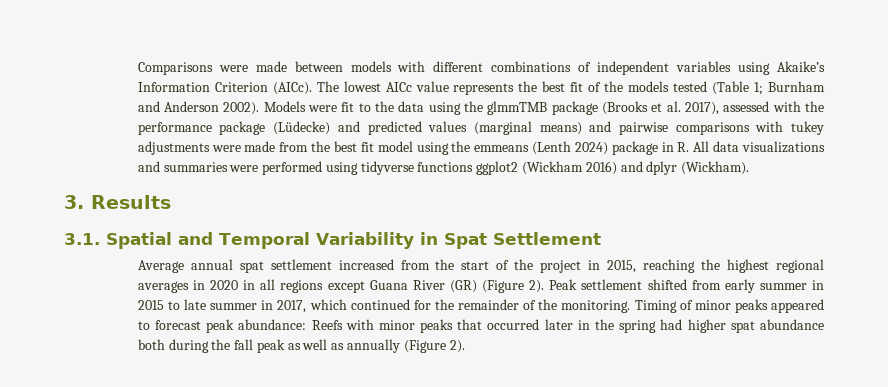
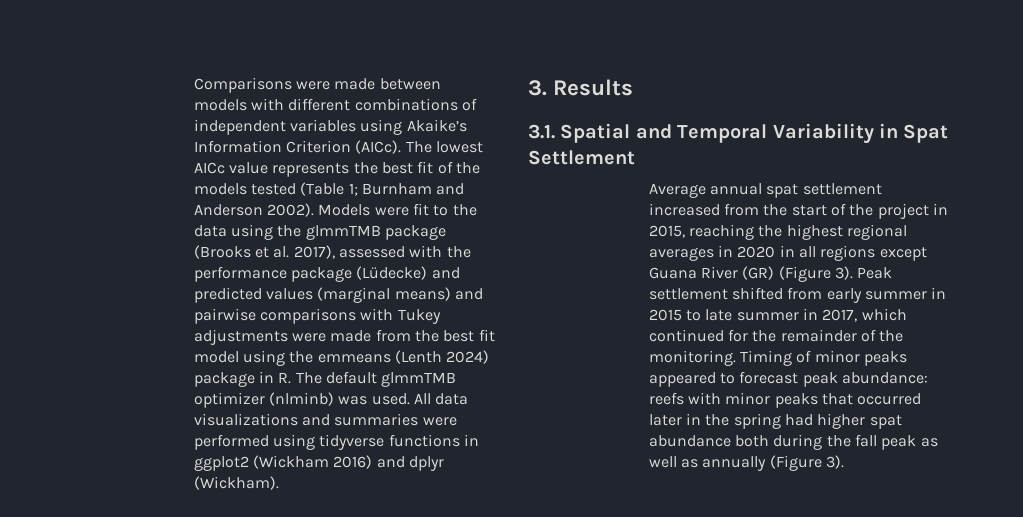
[791,121,825,135] tukey -> [397,309,441,324] Tukey
(690, 147) none -> [295,371,457,387] [193,392,410,408] The default glmmTMB optimizer (nlminb) was used.
(474, 167) none -> [464,434,480,446] in
[529,280,545,293] 2). -> [835,266,854,280] 3).
[311,320,343,330] Reefs -> [648,392,684,405] reefs
[449,340,465,353] 2). -> [826,455,845,469] 3).

